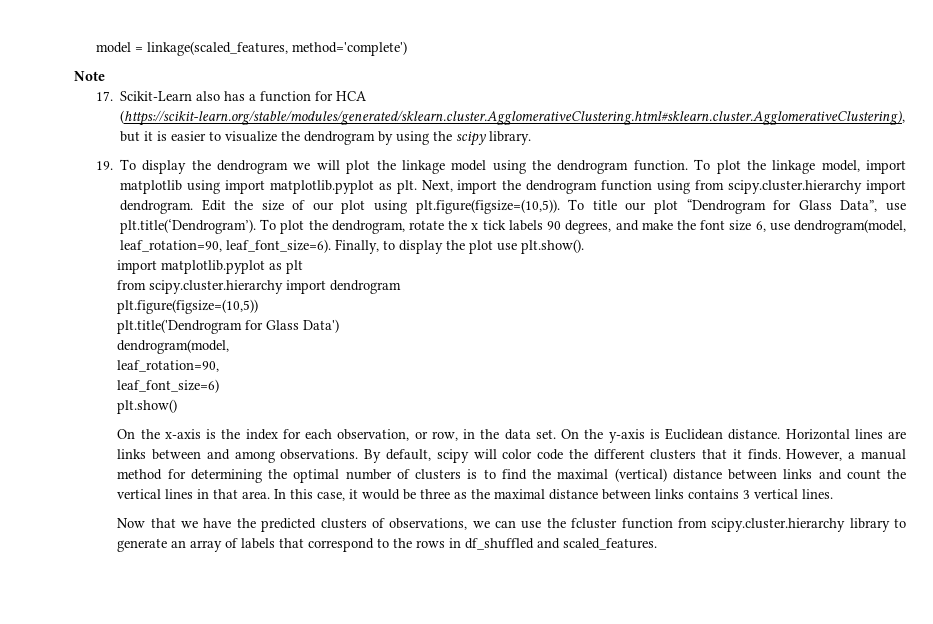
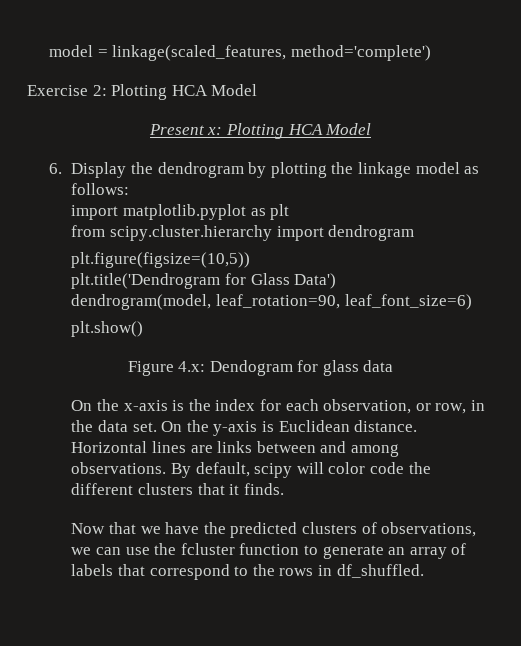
[74,71,105,81] [95,91,367,102] [119,110,905,126] [119,131,531,146] [95,159,906,174] [119,180,906,194] [119,199,907,214] [119,219,906,234] [119,239,584,254] Note // 17. Scikit-Learn also has a function for HCA (https://scikit-learn.org/stable/modules/generated/sklearn.cluster.AgglomerativeClustering.html#sklearn.cluster.AgglomerativeClustering), but it is easier to visualize the dendrogram by using the scipy library. // 19. To display the dendrogram we will plot the linkage model using the dendrogram function. To plot the linkage model, import matplotlib using import matplotlib.pyplot as plt. Next, import the dendrogram function using from scipy.cluster.hierarchy import dendrogram. Edit the size of our plot using plt.figure(figsize=(10,5)). To title our plot “Dendrogram for Glass Data”, use plt.title(‘Dendrogram’). To plot the dendrogram, rotate the x tick labels 90 degrees, and make the font size 6, use dendrogram(model, leaf_rotation=90, leaf_font_size=6). Finally, to display the plot use plt.show(). -> [27,84,258,100] [148,123,372,139] [49,162,480,178] [71,183,130,195] Exercise 2: Plotting HCA Model // Present x: Plotting HCA Model // 6. Display the dendrogram by plotting the linkage model as follows:
[117,360,220,372] // leaf_rotation=90, // -> [215,294,340,309] leaf_rotation=90,
(178, 406) none -> [127,360,394,376] // Figure 4.x: Dendogram for glass data
[786,449,906,461] [117,468,907,483] [117,489,834,501] However, a manual method for determining the optimal number of clusters is to find the maximal (vertical) distance between links and count the vertical lines in that area. In this case, it would be three as the maximal distance between links contains 3 vertical lines. -> (284, 489) none
[677,518,890,532] from scipy.cluster.hierarchy library -> (300, 549) none
[465,538,658,550] df_shuffled and scaled_features. -> [336,564,424,578] df_shuffled.

